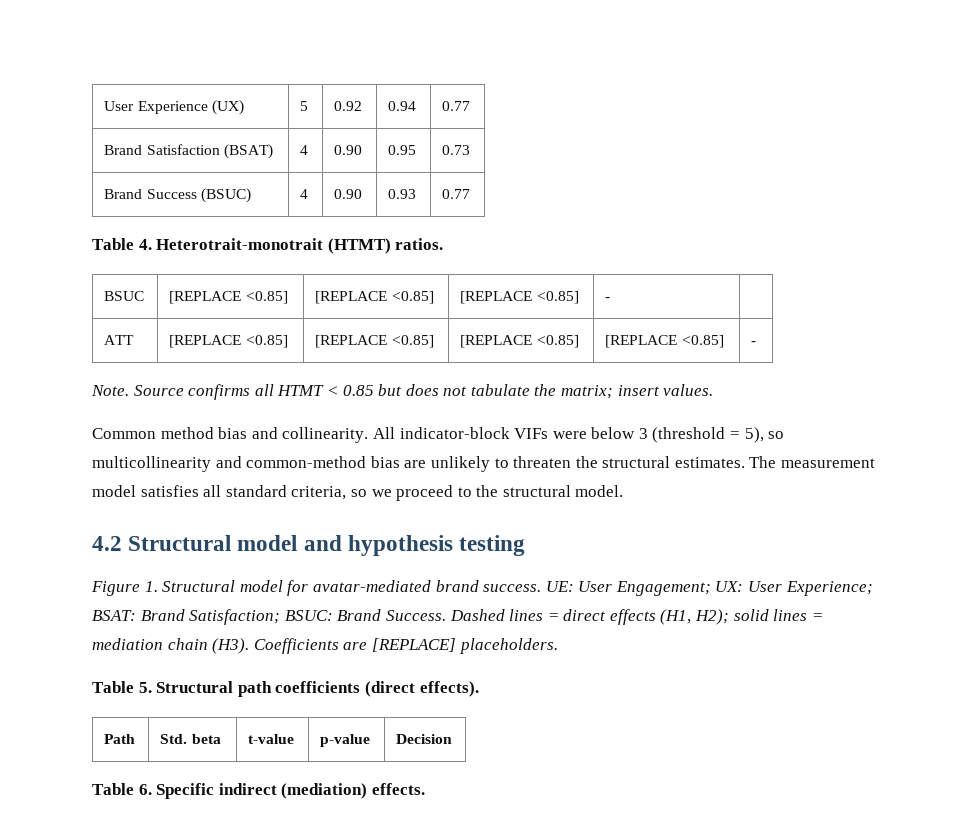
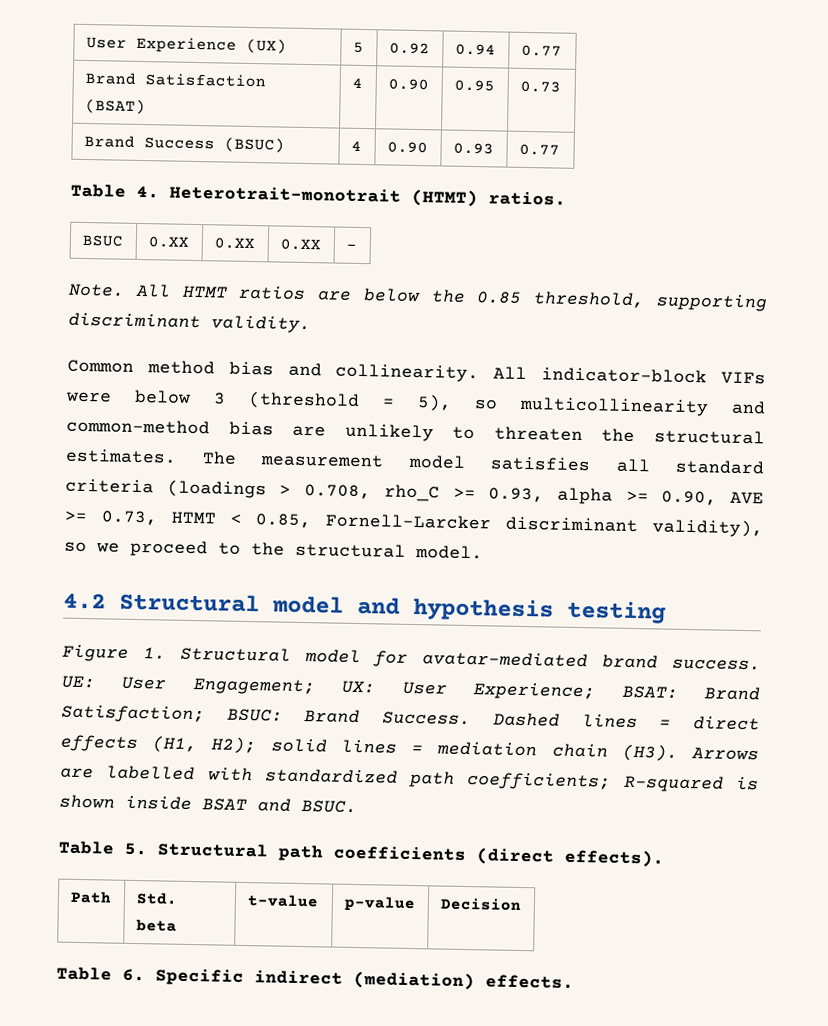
[169,291,288,304] [315,291,434,304] [460,291,579,304] [605,297,611,301] [104,335,135,345] [169,335,288,348] [315,335,434,348] [460,335,579,348] [605,335,724,348] [751,341,757,345] [91,384,714,400] [REPLACE <0.85] | [REPLACE <0.85] | [REPLACE <0.85] | - | // ATT | [REPLACE <0.85] | [REPLACE <0.85] | [REPLACE <0.85] | [REPLACE <0.85] | - // Note. Source confirms all HTMT < 0.85 but does not tabulate the matrix; insert values. -> [147,236,189,248] [213,237,255,250] [279,238,321,251] [345,243,357,250] [68,283,768,312] [68,312,311,334] 0.XX | 0.XX | 0.XX | - // Note. All HTMT ratios are below the 0.85 threshold, supporting discriminant validity.
[291,486,347,500] criteria, -> [65,478,764,506] [64,510,763,538] criteria (loadings > 0.708, rho_C >= 0.93, alpha >= 0.90, AVE >= 0.73, HTMT < 0.85, Fornell-Larcker discriminant validity),
[253,638,558,654] Coefficients are [REPLACE] placeholders. -> [691,747,759,761] [60,765,759,793] [59,794,357,814] Arrows are labelled with standardized path coefficients; R-squared is shown inside BSAT and BSUC.

